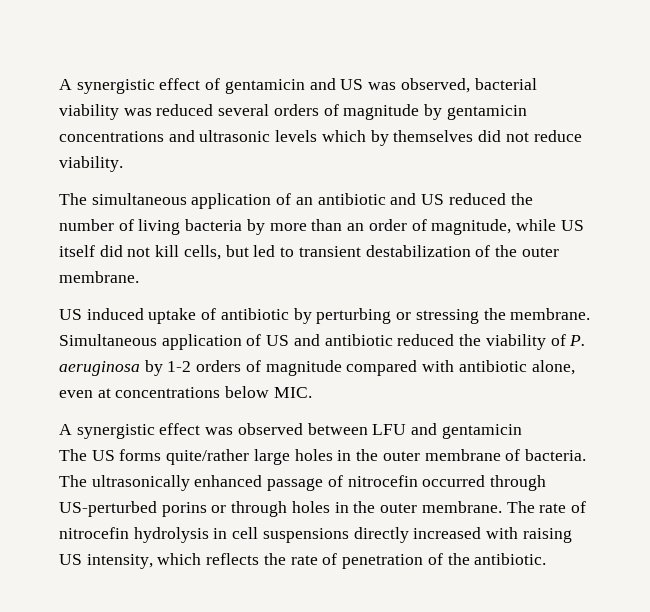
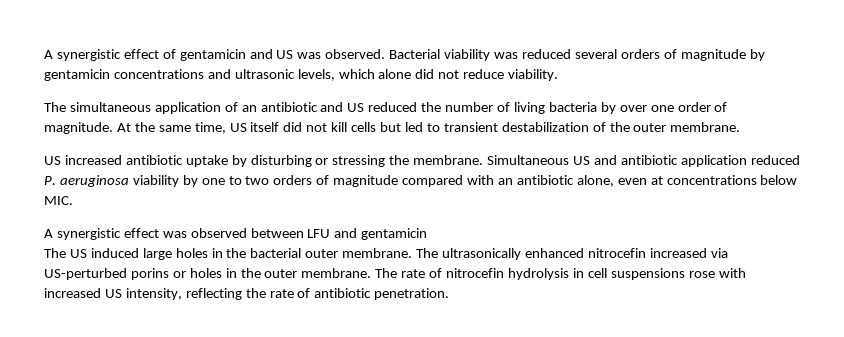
[400,78,537,93] observed, bacterial -> [325,49,441,59] observed. Bacterial
[275,130,474,146] levels which by themselves -> [297,69,412,81] levels, which alone
[269,219,556,235] more than an order of magnitude, while -> [619,102,728,112] [44,122,226,134] over one order of magnitude. At the same time,
[183,245,221,260] cells, -> [351,122,377,132] cells
[86,308,392,324] induced uptake of antibiotic by perturbing -> [64,155,312,167] increased antibiotic uptake by disturbing
[161,334,262,350] application of -> (570, 160) none
[397,334,586,350] [59,360,192,376] reduced the viability of P. aeruginosa by 1-2 -> [680,155,800,167] [44,175,270,187] application reduced P. aeruginosa viability by one to two
(455, 366) none -> [497,178,513,185] an
[119,449,250,465] forms quite/rather -> [90,248,139,258] induced
[382,449,586,461] [59,475,547,491] outer membrane of bacteria. The ultrasonically enhanced passage of nitrocefin occurred through -> [250,248,728,260] bacterial outer membrane. The ultrasonically enhanced nitrocefin increased via
[231,501,288,517] through -> (186, 274) none
[353,527,572,543] [59,553,547,569] directly increased with raising US intensity, which reflects the rate of penetration of the antibiotic. -> [688,268,746,278] [44,288,450,300] rose with increased US intensity, reflecting the rate of antibiotic penetration.

